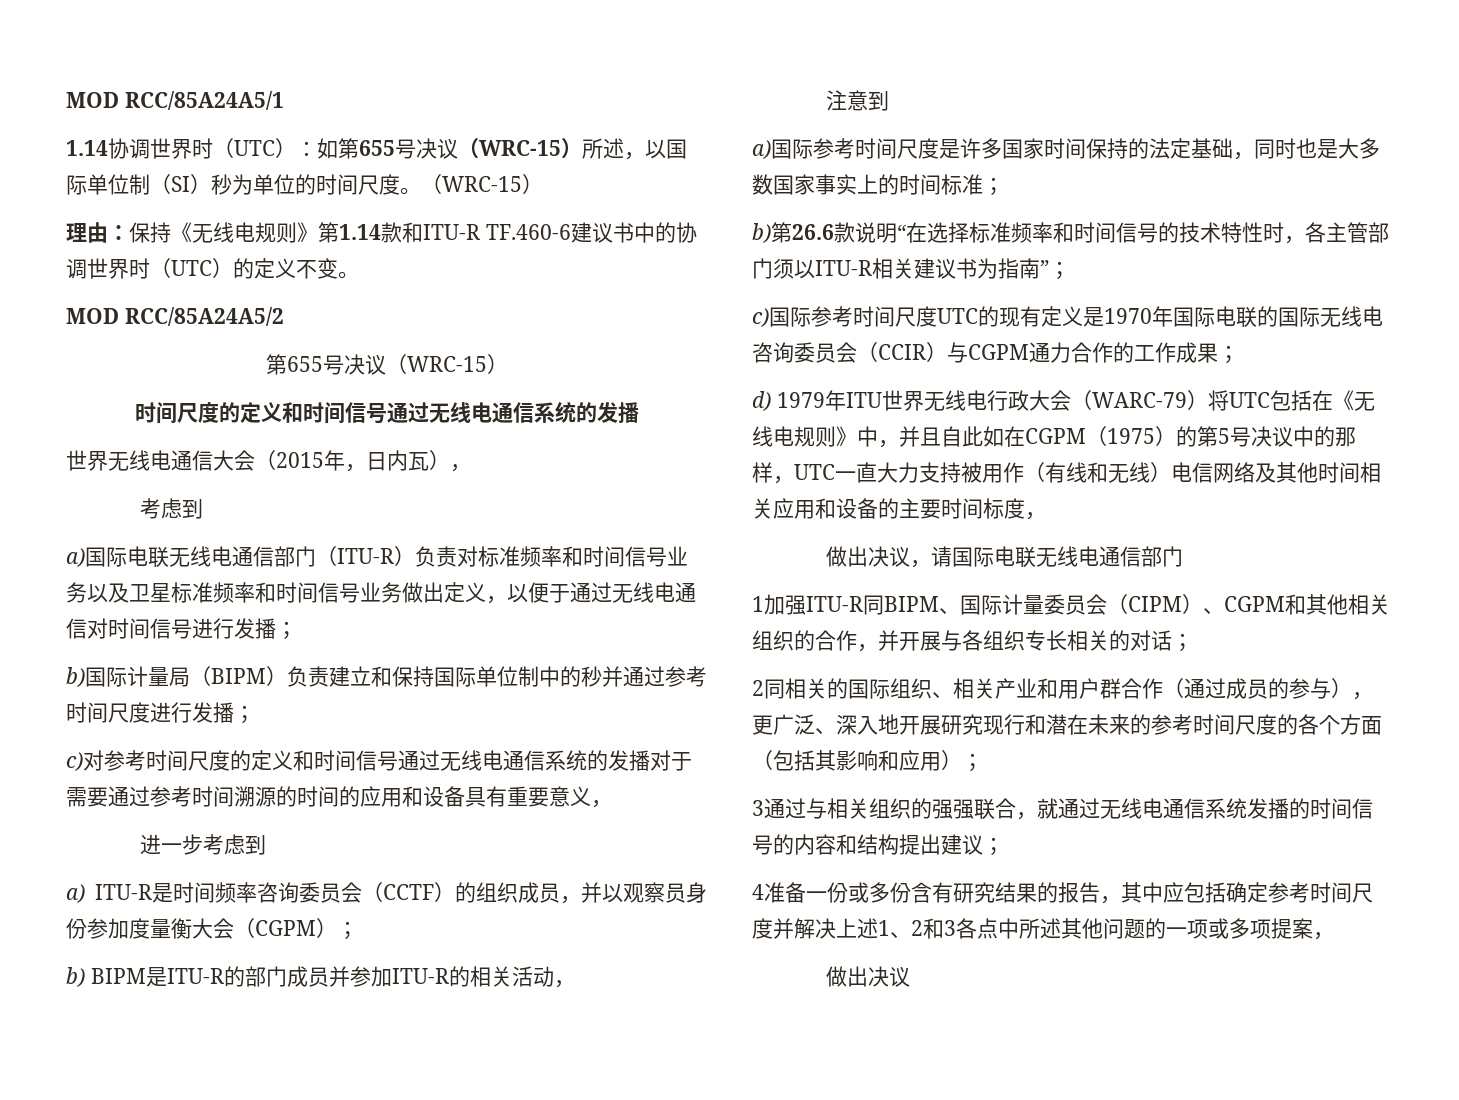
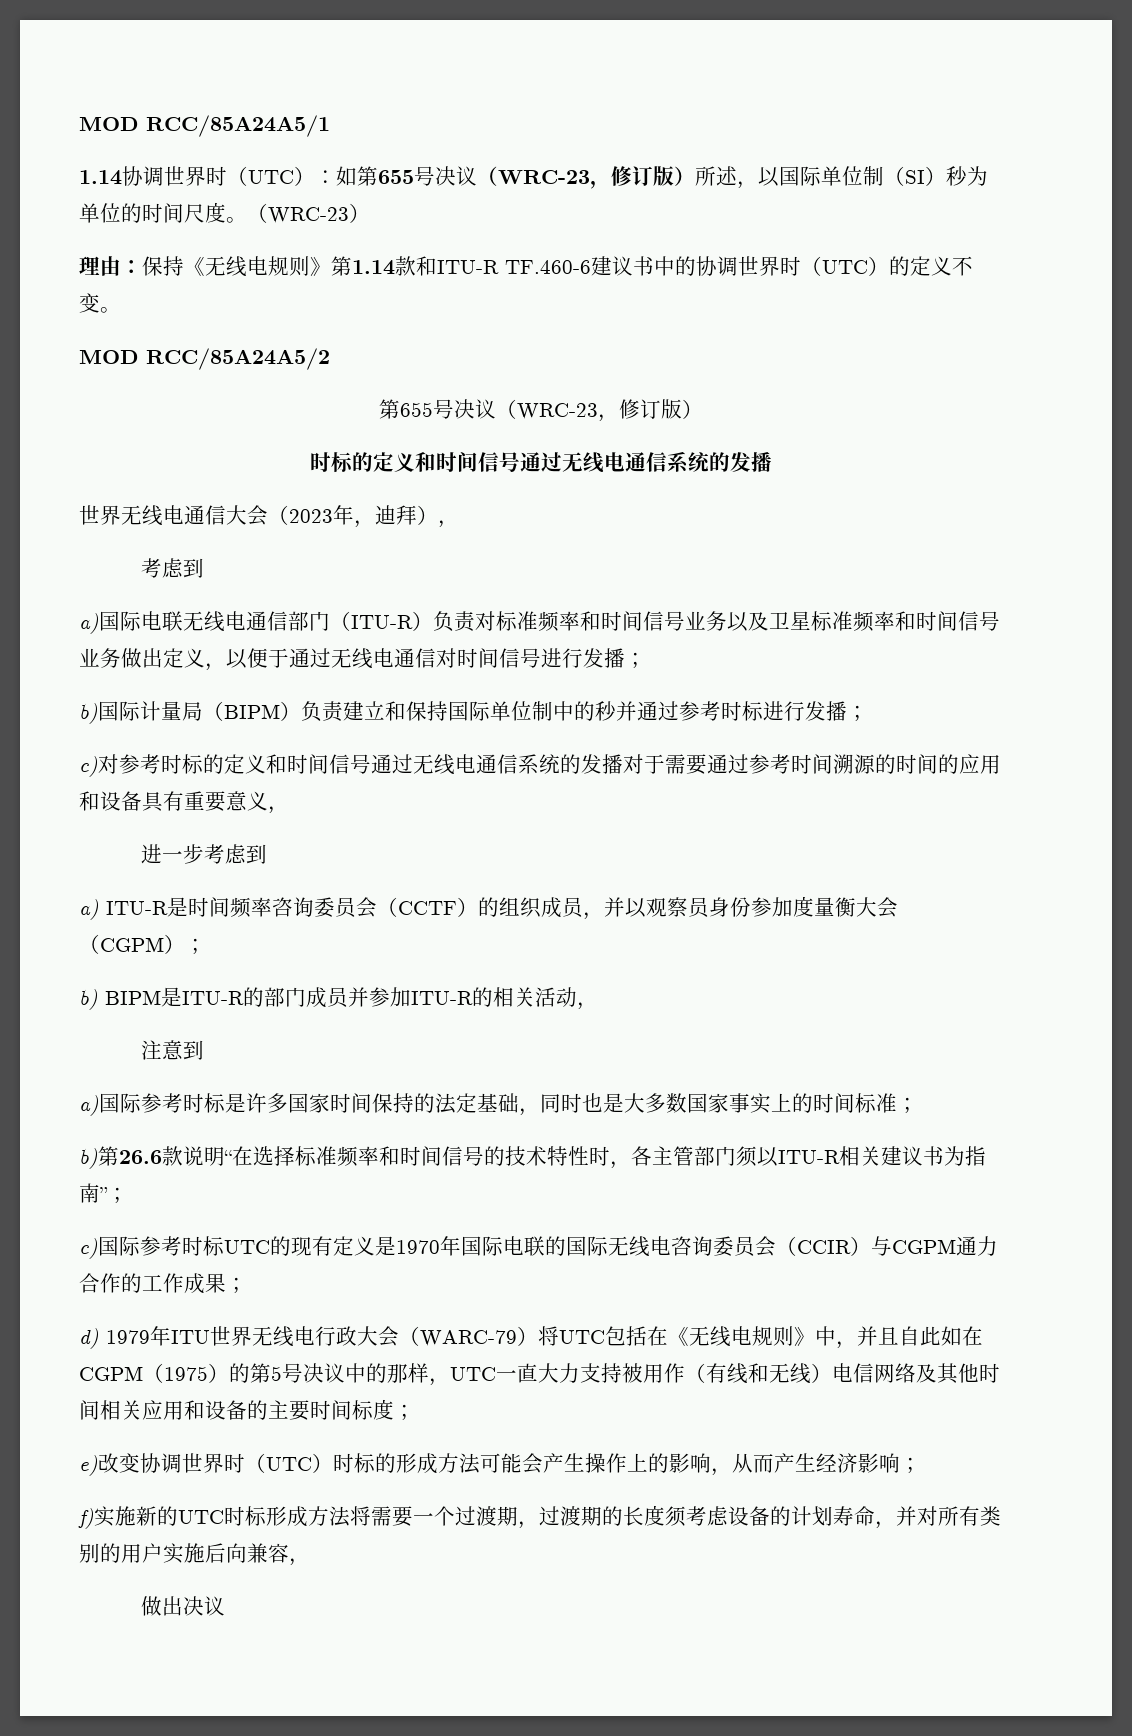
[479,140,561,156] WRC-15 -> [498,166,674,189] WRC-23，修订版
[442,176,522,192] WRC-15 -> [268,207,349,223] WRC-23
[406,356,487,372] WRC-15 -> [516,399,682,422] WRC-23，修订版
[155,402,219,424] 间尺度 -> [330,452,353,473] 标
[276,450,429,472] 2015年，日内瓦 -> [289,505,417,528] 2023年，迪拜
[87,702,150,723] 间尺度 -> [742,701,764,721] 标
[167,750,230,771] 间尺度 -> [182,754,204,774] 标
[876,138,939,159] 间尺度 -> [204,1093,226,1113] 标
[874,306,937,327] 间尺度 -> [203,1236,225,1256] 标
[1025,512,1046,520] [826,546,1184,568] [752,594,1390,615] [752,630,1193,652] [752,678,1373,700] [752,714,1382,735] [752,750,983,772] [752,798,1373,820] [752,834,1004,856] [752,882,1373,904] [752,918,1313,939] ， // 做出决议，请国际电联无线电通信部门 // 1加强ITU-R同BIPM、国际计量委员会（CIPM）、CGPM和其他相关组织的合作，并开展与各组织专长相关的对话； // 2同相关的国际组织、相关产业和用户群合作（通过成员的参与），更广泛、深入地开展研究现行和潜在未来的参考时间尺度的各个方面（包括其影响和应用）； // 3通过与相关组织的强强联合，就通过无线电通信系统发播的时间信号的内容和结构提出建议； // 4准备一份或多份含有研究结果的报告，其中应包括确定参考时间尺度并解决上述1、2和3各点中所述其他问题的一项或多项提案 -> [394,1404,415,1420] [79,1453,921,1476] [78,1505,1001,1529] [79,1543,289,1564] ； // e)改变协调世界时（UTC）时标的形成方法可能会产生操作上的影响，从而产生经济影响； // f)实施新的UTC时标形成方法将需要一个过渡期，过渡期的长度须考虑设备的计划寿命，并对所有类别的用户实施后向兼容

